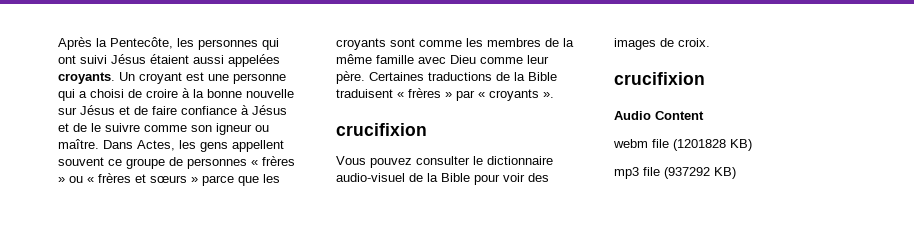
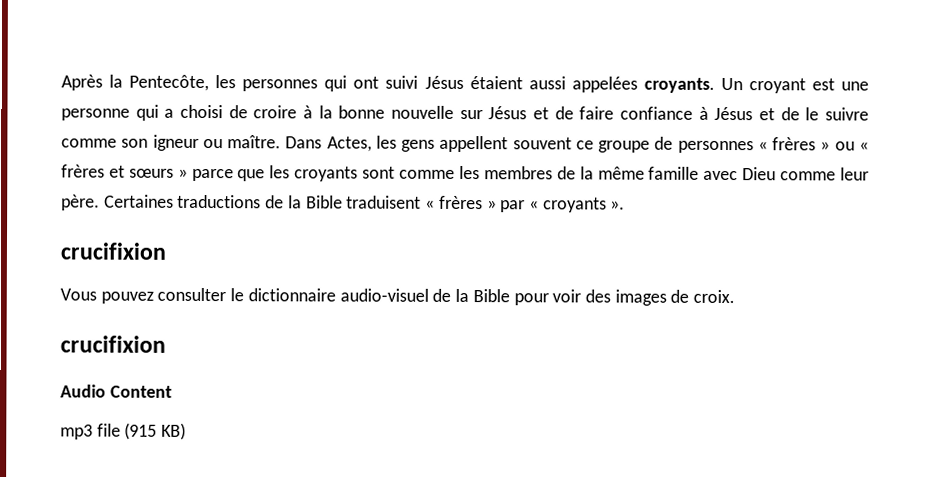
[613,139,752,151] // webm file (1201828 KB) -> (172, 391) none
[664,167,710,179] (937292 -> [124,422,158,440] (915

